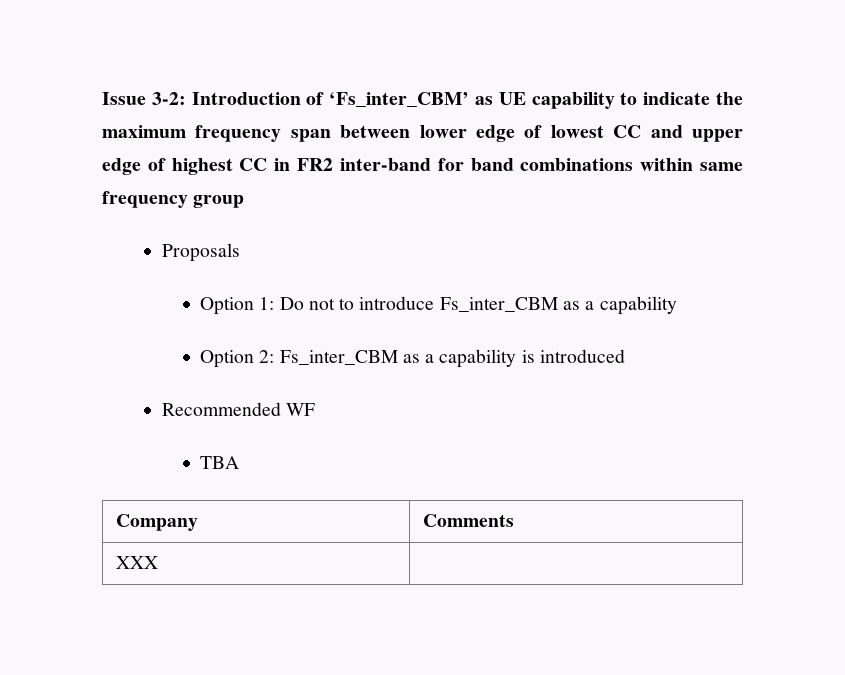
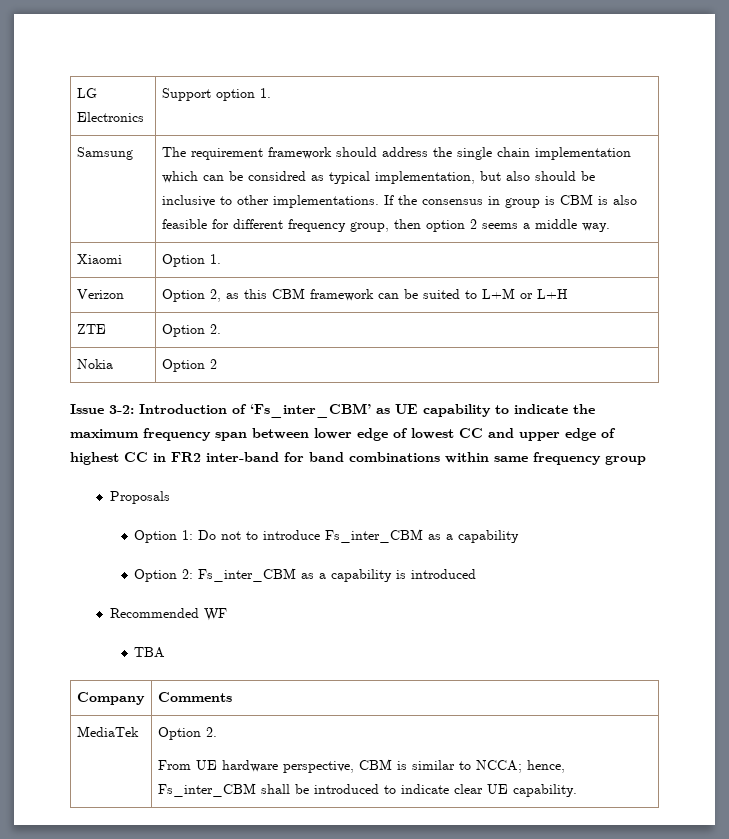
(102, 98) none -> [76,88,97,98] [76,112,144,122] [161,88,271,101] [76,147,133,160] [161,147,631,160] [161,171,595,184] [161,194,637,208] [161,219,610,232] [76,254,122,264] [161,254,221,267] [76,289,124,299] [161,288,568,302] [76,324,106,334] [161,324,221,337] [76,359,113,369] [161,359,217,372] LG Electronics | Support option 1. // Samsung | The requirement framework should address the single chain implementation which can be considred as typical implementation, but also should be inclusive to other implementations. If the consensus in group is CBM is also feasible for different frequency group, then option 2 seems a middle way. // Xiaomi | Option 1. // Verizon | Option 2, as this CBM framework can be suited to L+M or L+H // ZTE | Option 2. // Nokia | Option 2 //
[115,556,158,569] XXX | -> [76,726,139,737] [157,727,217,740] [157,759,565,773] [157,783,577,797] MediaTek | Option 2. // From UE hardware perspective, CBM is similar to NCCA; hence, Fs_inter_CBM shall be introduced to indicate clear UE capability.

